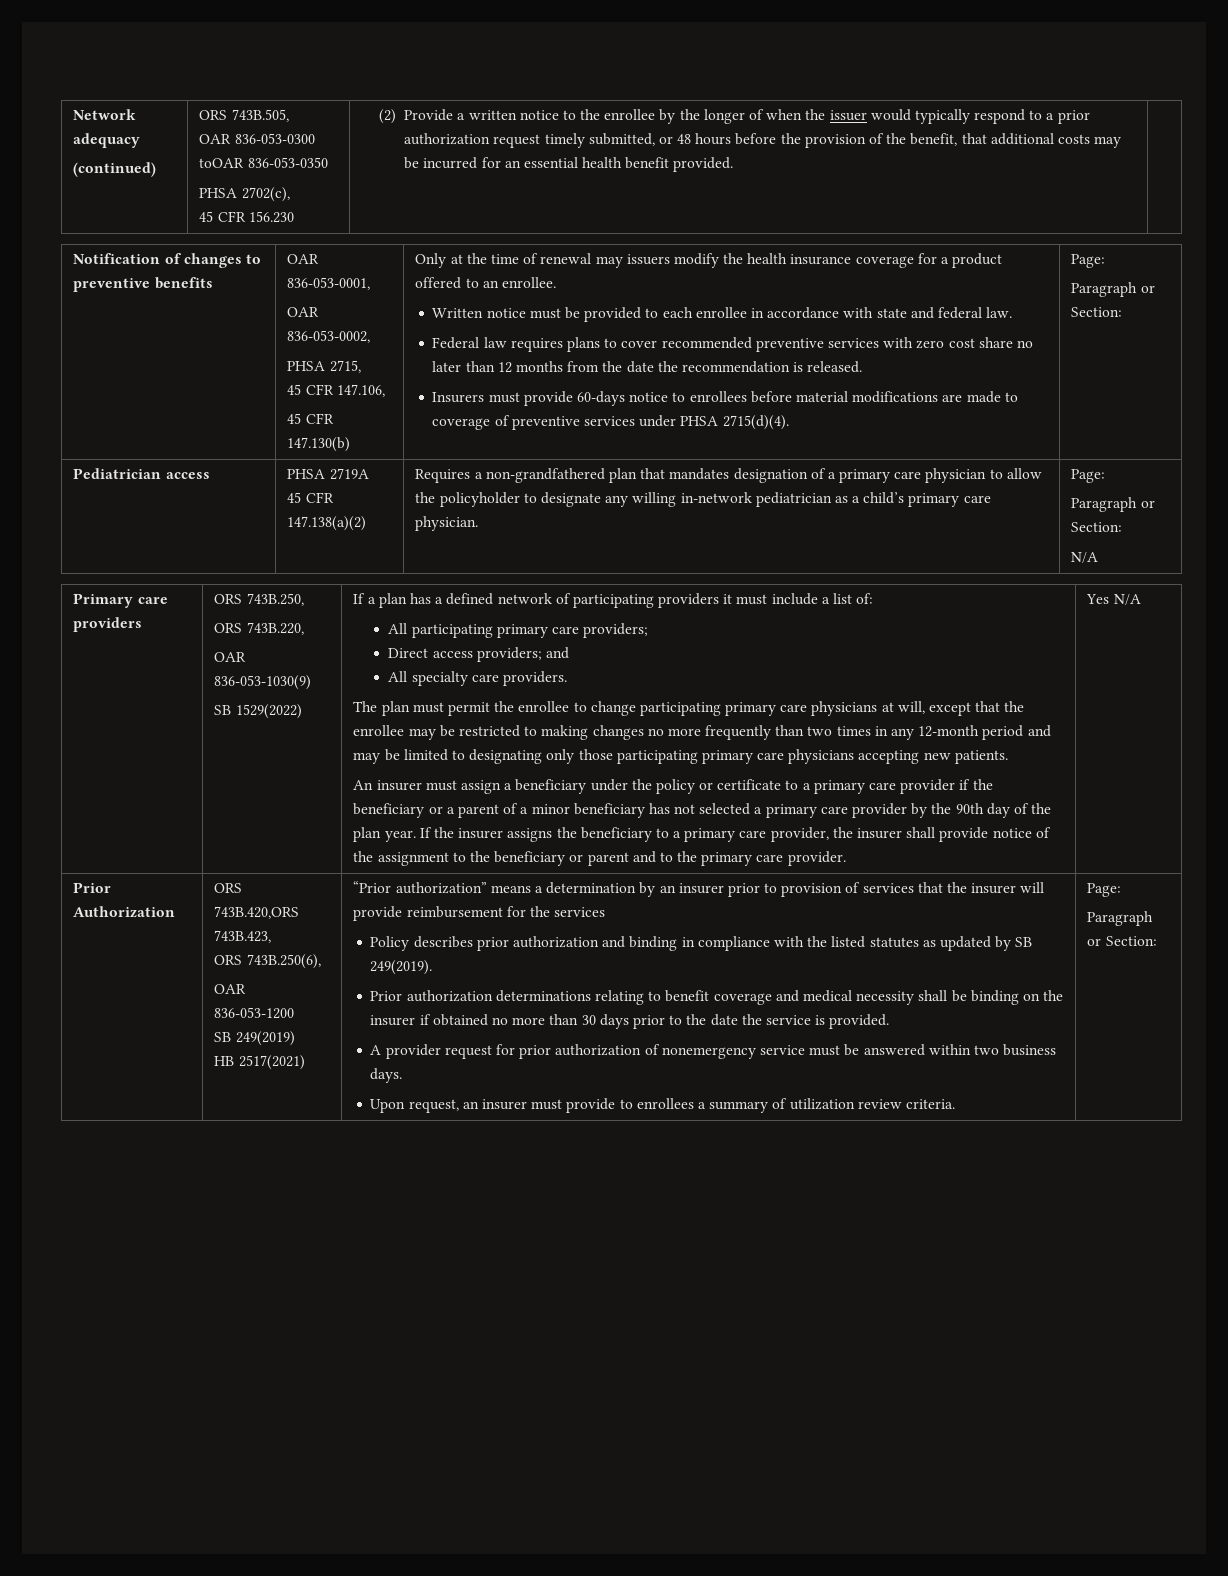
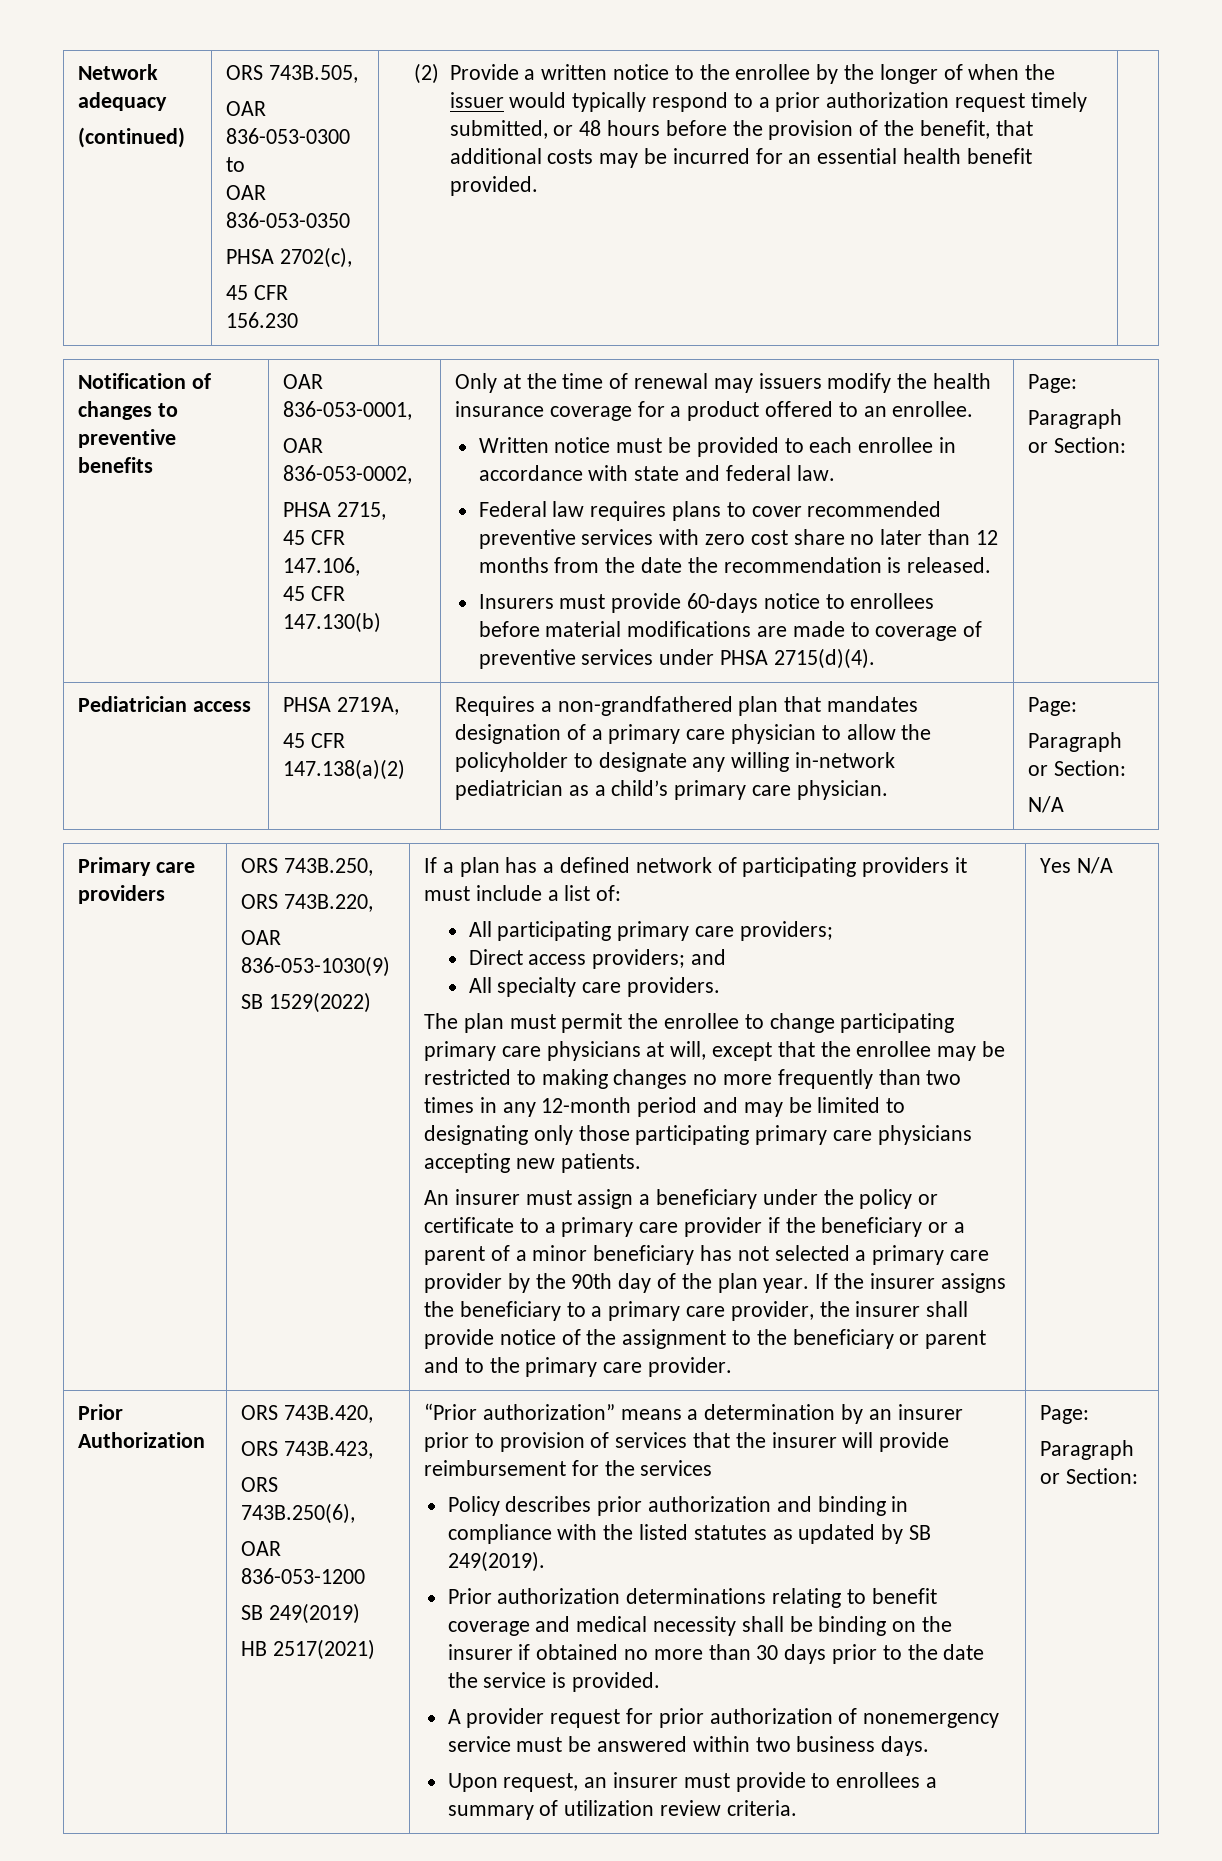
[199,158,245,168] toOAR -> [225,157,245,172] [225,185,266,200] to // OAR
[329,468,369,480] 2719A -> [336,697,399,715] 2719A,
[214,906,300,919] 743B.420,ORS -> [283,1405,373,1423] [240,1441,278,1456] 743B.420, // ORS

